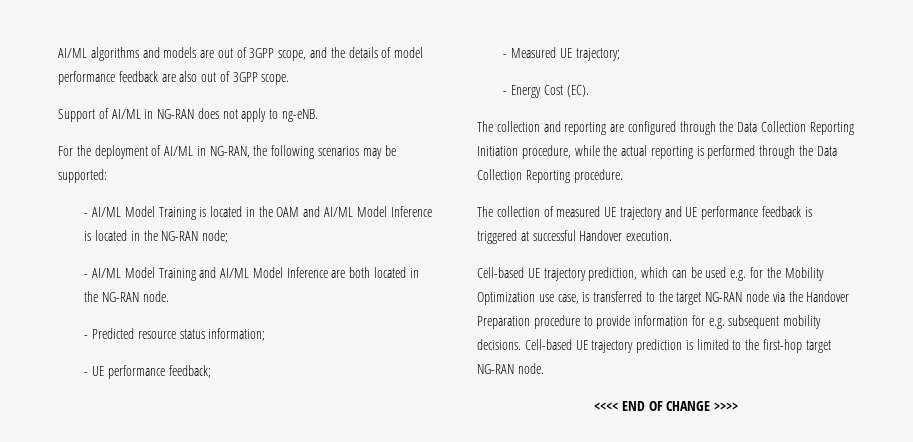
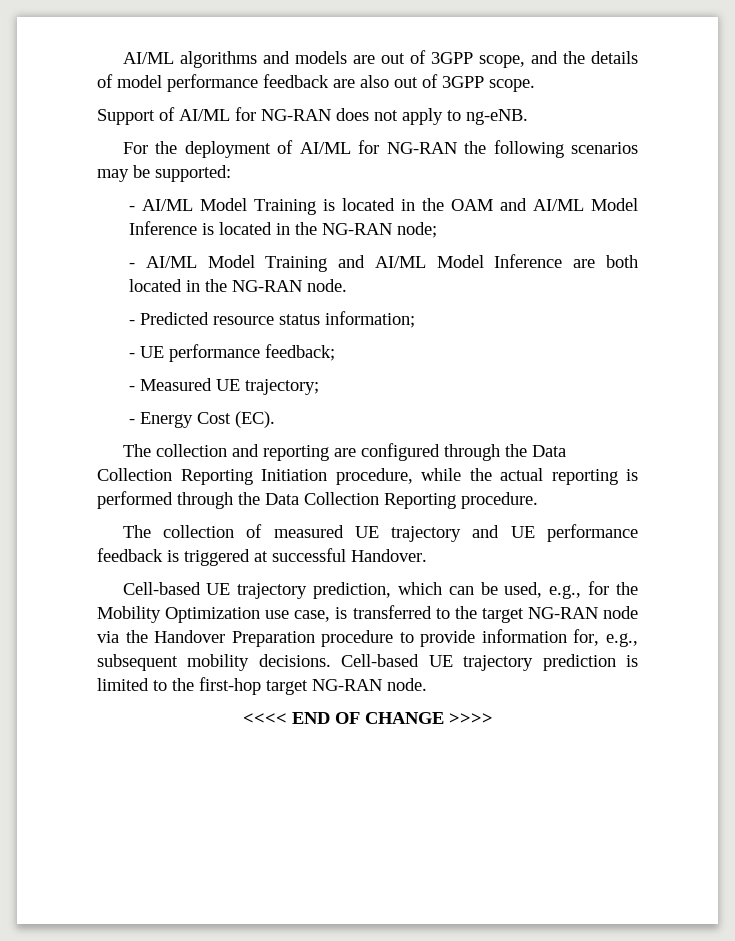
[144,109,154,119] in -> [235,107,256,121] for
[196,146,250,158] in NG-RAN, -> [358,140,457,154] for NG-RAN
[579,230,673,241] Handover execution. -> [351,549,427,562] Handover.
[705,267,747,281] used e.g. -> [504,582,582,599] used, e.g.,
[691,315,725,329] for e.g. -> [573,629,638,647] for, e.g.,

